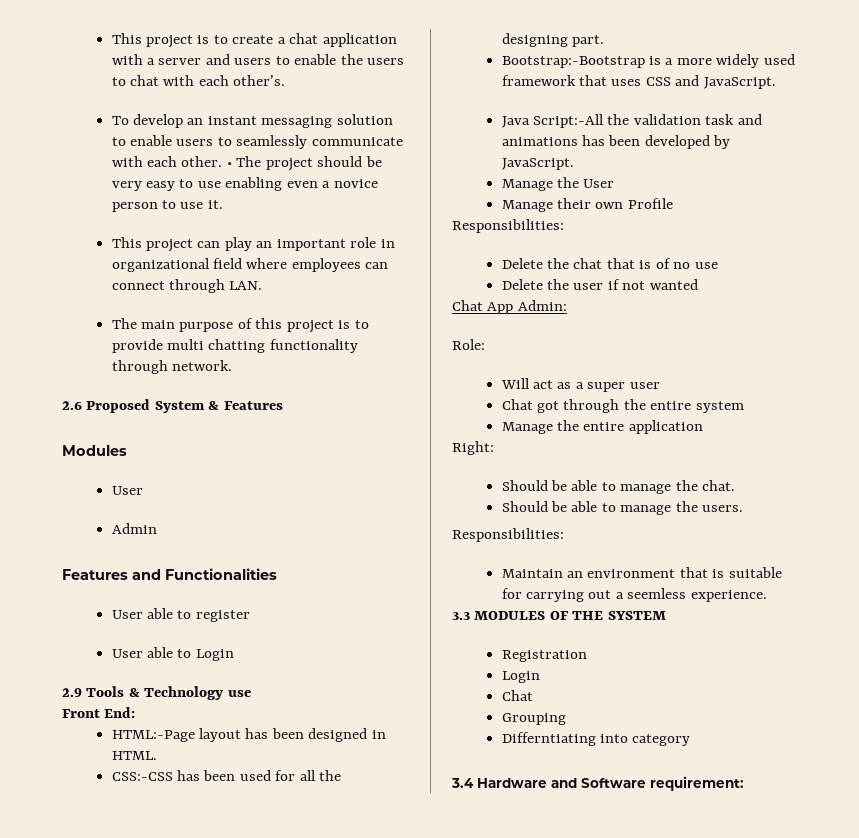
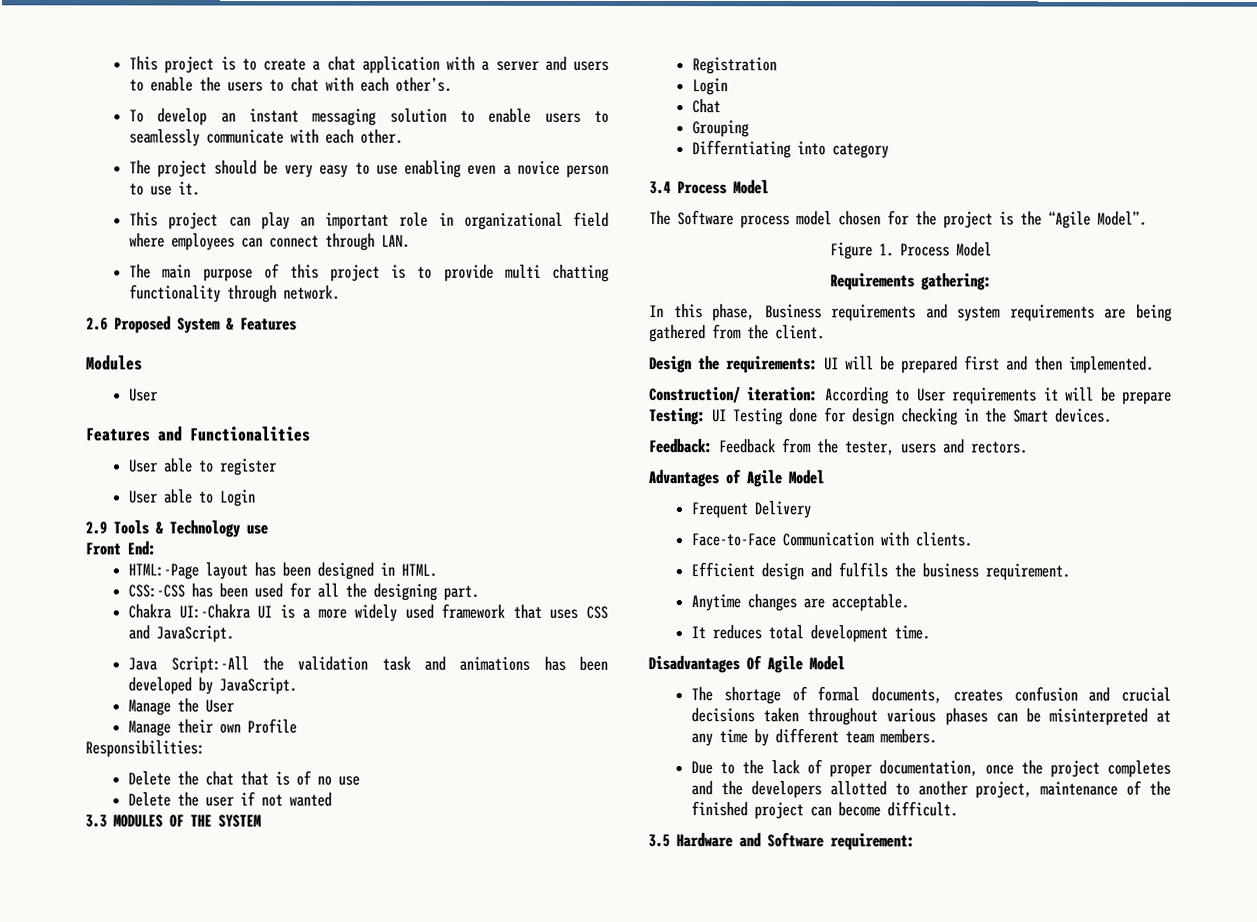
[226,162,232,167] • -> (404, 136) //
[111,523,157,534] // Admin -> (160, 395) none
[501,56,645,68] Bootstrap:-Bootstrap -> [128,603,273,619] Chakra UI:-Chakra UI
[452,300,567,314] [452,339,485,350] [500,378,660,392] [501,399,744,413] [501,420,703,434] [452,441,494,455] [501,480,736,494] [501,501,744,515] [452,528,564,542] [501,567,782,578] [501,588,767,602] // Chat App Admin: // Role: // Will act as a super user // Chat got through the entire system // Manage the entire application // Right: // Should be able to manage the chat. // Should be able to manage the users. // Responsibilities: // Maintain an environment that is suitable for carrying out a seemless experience. -> (333, 799) none
(474, 783) none -> [677,179,769,195] [649,210,1147,229] [829,241,992,260] [829,272,992,291] [649,303,1172,322] [649,324,825,343] [649,355,1154,374] [649,386,1172,405] [649,407,1112,426] [649,438,1028,456] [648,469,824,488] [691,500,812,519] [691,531,973,547] [691,562,1071,581] [691,593,910,612] [691,624,931,643] [648,655,845,674] [691,686,1171,705] [691,707,1171,726] [691,728,938,747] [691,759,1171,778] [691,780,1171,799] [691,801,959,820] [648,834,670,848] Process Model // The Software process model chosen for the project is the “Agile Model”. // Figure 1. Process Model // Requirements gathering: // In this phase, Business requirements and system requirements are being gathered from the client. // Design the requirements: UI will be prepared first and then implemented. // Construction/ iteration: According to User requirements it will be prepare Testing: UI Testing done for design checking in the Smart devices. // Feedback: Feedback from the tester, users and rectors. // Advantages of Agile Model // Frequent Delivery // Face-to-Face Communication with clients. // Efficient design and fulfils the business requirement. // Anytime changes are acceptable. // It reduces total development time. // Disadvantages Of Agile Model // The shortage of formal documents, creates confusion and crucial decisions taken throughout various phases can be misinterpreted at any time by different team members. // Due to the lack of proper documentation, once the project completes and the developers allotted to another project, maintenance of the finished project can become difficult. // 3.5

